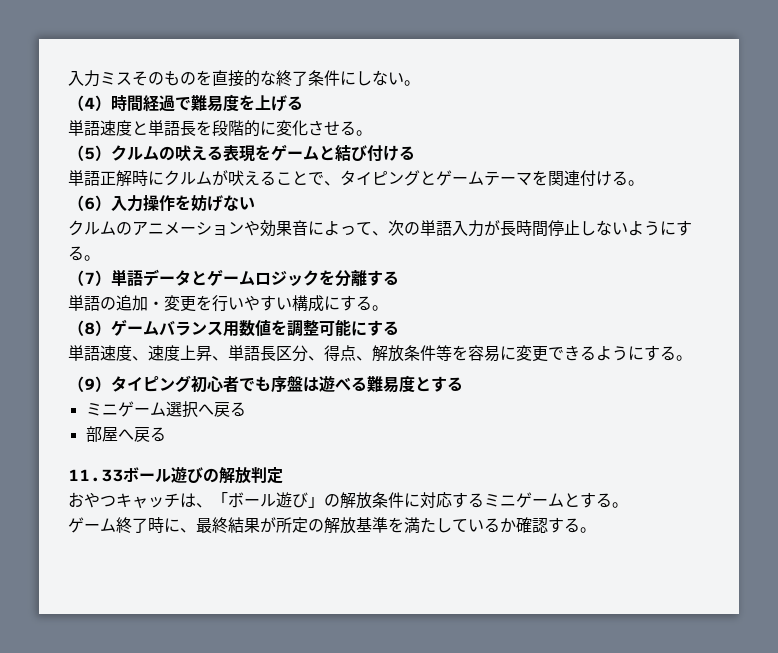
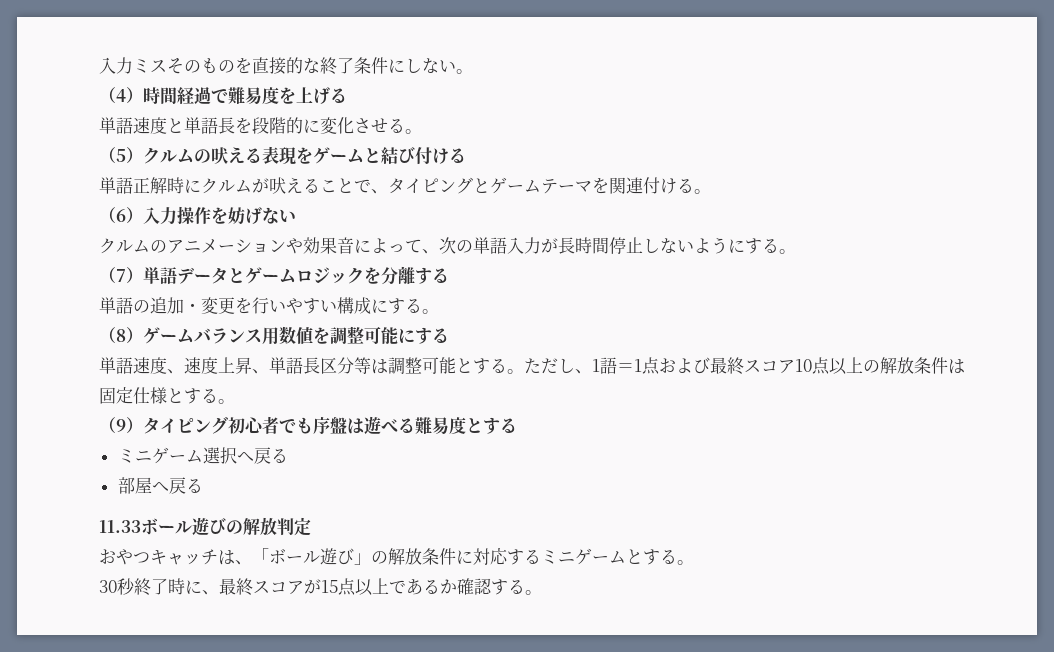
[308,345,644,362] 、得点、解放条件等を容易に変更できるように -> [354,357,965,375] [99,387,184,404] 等は調整可能とする。ただし、1語＝1点および最終スコア10点以上の解放条件は固定仕様と
[68,517,116,533] ゲーム -> [99,578,135,595] 30秒
[228,517,484,534] 結果が所定の解放基準を満たしてい -> [253,578,423,596] スコアが15点以上であ

